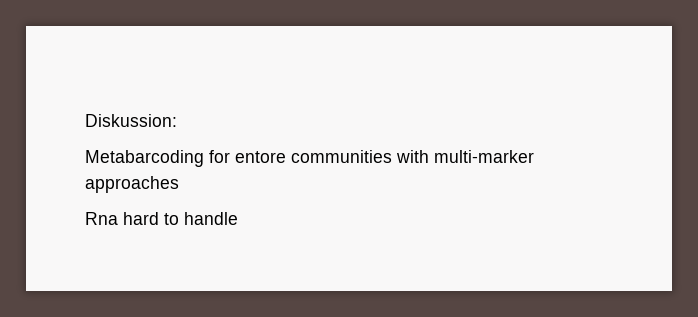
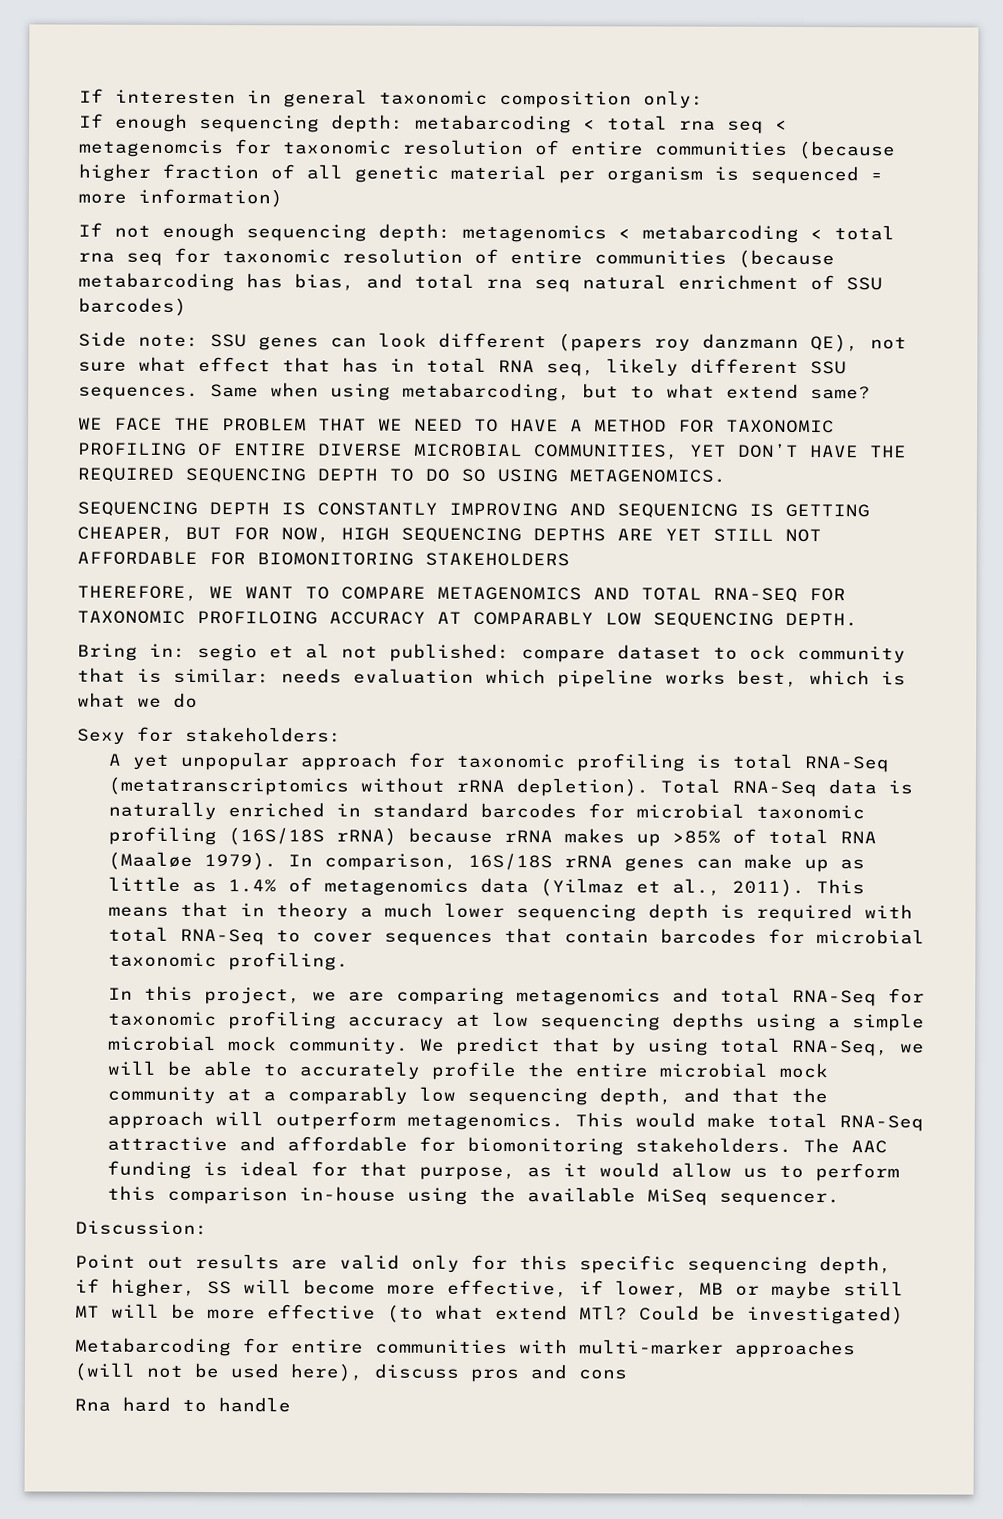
[85,114,177,127] Diskussion: -> [79,88,704,109] [79,113,788,134] [78,139,896,160] [78,163,883,185] [78,188,283,208] [78,222,895,243] [78,247,835,269] [78,272,883,293] [78,297,187,316] [78,331,907,353] [78,356,847,377] [78,382,871,402] [78,417,835,434] [78,442,907,460] [77,467,726,483] [77,501,870,518] [77,526,822,543] [77,551,570,567] [77,585,846,602] [77,610,858,627] [77,643,906,664] [77,667,906,688] [77,692,198,708] [77,726,342,745] [107,751,890,773] [107,776,913,798] [107,801,865,821] [107,826,877,847] [107,851,865,873] [107,876,865,898] [107,901,913,923] [107,926,925,946] [107,952,349,971] [107,985,925,1007] [107,1011,925,1032] [107,1035,925,1057] [106,1060,828,1081] [106,1086,828,1106] [106,1110,924,1132] [106,1136,888,1156] [106,1160,900,1182] [106,1185,840,1207] [75,1220,208,1236] [75,1253,892,1275] [75,1278,904,1300] [75,1303,904,1325] If interesten in general taxonomic composition only: // If enough sequencing depth: metabarcoding < total rna seq < metagenomcis for taxonomic resolution of entire communities (because higher fraction of all genetic material per organism is sequenced = more information) // If not enough sequencing depth: metagenomics < metabarcoding < total rna seq for taxonomic resolution of entire communities (because metabarcoding has bias, and total rna seq natural enrichment of SSU barcodes) // Side note: SSU genes can look different (papers roy danzmann QE), not sure what effect that has in total RNA seq, likely different SSU sequences. Same when using metabarcoding, but to what extend same? // WE FACE THE PROBLEM THAT WE NEED TO HAVE A METHOD FOR TAXONOMIC PROFILING OF ENTIRE DIVERSE MICROBIAL COMMUNITIES, YET DON’T HAVE THE REQUIRED SEQUENCING DEPTH TO DO SO USING METAGENOMICS. // SEQUENCING DEPTH IS CONSTANTLY IMPROVING AND SEQUENICNG IS GETTING CHEAPER, BUT FOR NOW, HIGH SEQUENCING DEPTHS ARE YET STILL NOT AFFORDABLE FOR BIOMONITORING STAKEHOLDERS // THEREFORE, WE WANT TO COMPARE METAGENOMICS AND TOTAL RNA-SEQ FOR TAXONOMIC PROFILOING ACCURACY AT COMPARABLY LOW SEQUENCING DEPTH. // Bring in: segio et al not published: compare dataset to ock community that is similar: needs evaluation which pipeline works best, which is what we do // Sexy for stakeholders: // A yet unpopular approach for taxonomic profiling is total RNA-Seq (metatranscriptomics without rRNA depletion). Total RNA-Seq data is naturally enriched in standard barcodes for microbial taxonomic profiling (16S/18S rRNA) because rRNA makes up >85% of total RNA (Maaløe 1979). In comparison, 16S/18S rRNA genes can make up as little as 1.4% of metagenomics data (Yilmaz et al., 2011). This means that in theory a much lower sequencing depth is required with total RNA-Seq to cover sequences that contain barcodes for microbial taxonomic profiling. // In this project, we are comparing metagenomics and total RNA-Seq for taxonomic profiling accuracy at low sequencing depths using a simple microbial mock community. We predict that by using total RNA-Seq, we will be able to accurately profile the entire microbial mock community at a comparably low sequencing depth, and that the approach will outperform metagenomics. This would make total RNA-Seq attractive and affordable for biomonitoring stakeholders. The AAC funding is ideal for that purpose, as it would allow us to perform this comparison in-house using the available MiSeq sequencer. // Discussion: // Point out results are valid only for this specific sequencing depth, if higher, SS will become more effective, if lower, MB or maybe still MT will be more effective (to what extend MTl? Could be investigated)
[235,151,286,163] entore -> [291,1339,364,1354] entire
(179, 184) none -> [74,1362,627,1383] (will not be used here), discuss pros and cons

